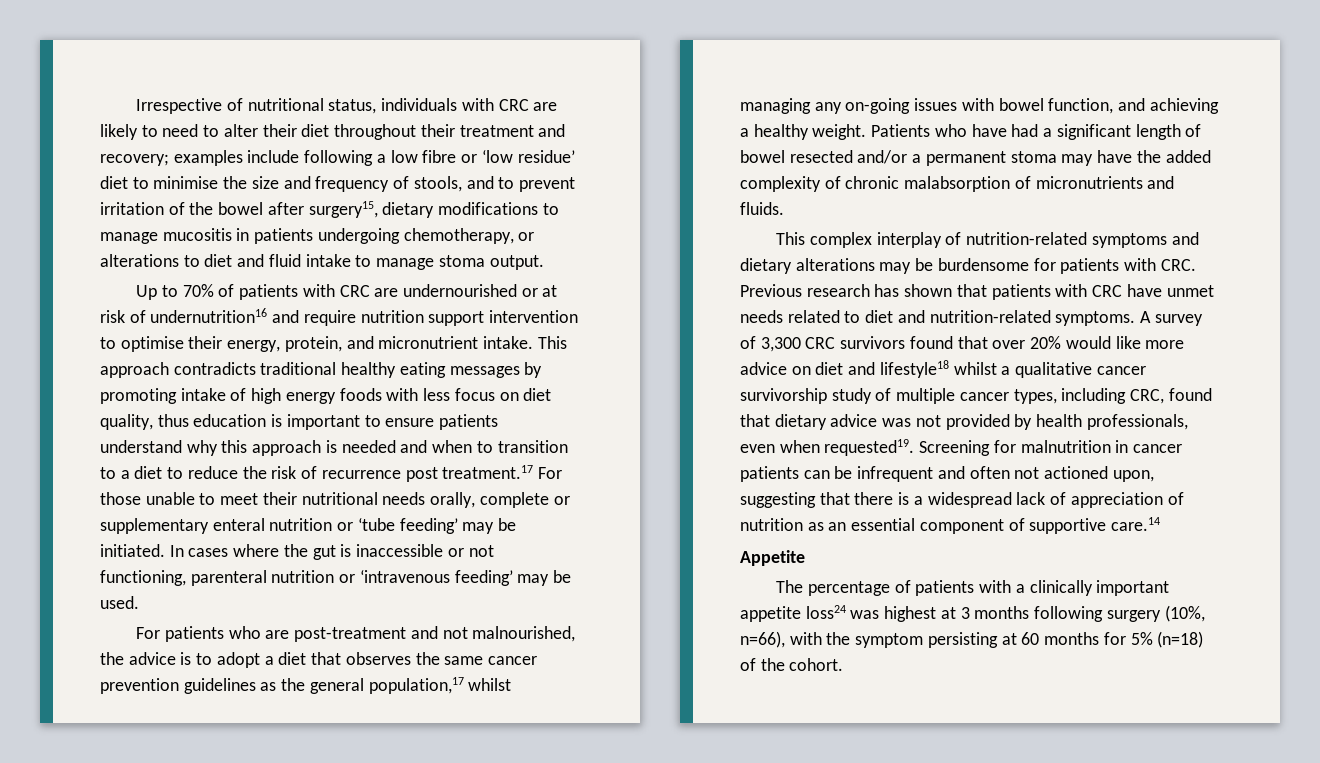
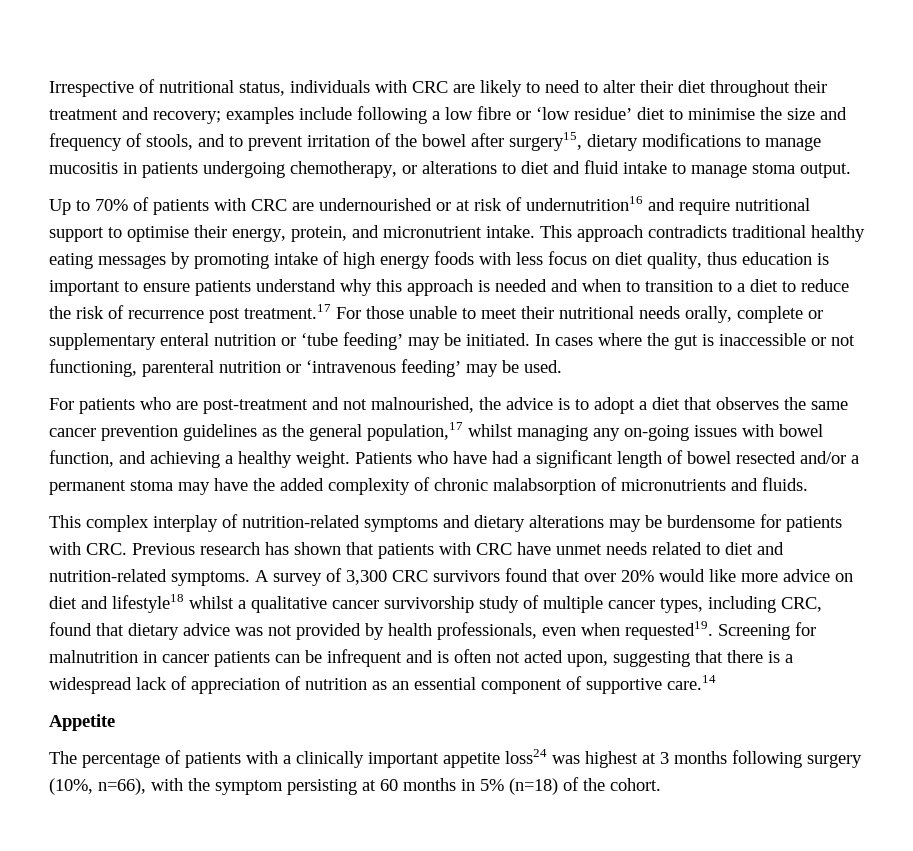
[360,310,579,326] nutrition support intervention -> [735,198,810,211] [49,227,104,242] nutritional support
(965, 472) none -> [437,651,449,663] is
[1044,466,1109,479] actioned -> [524,650,563,663] acted
[1103,632,1126,645] for -> [461,779,475,791] in

